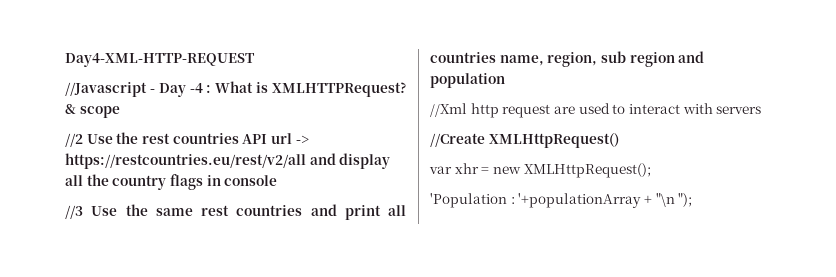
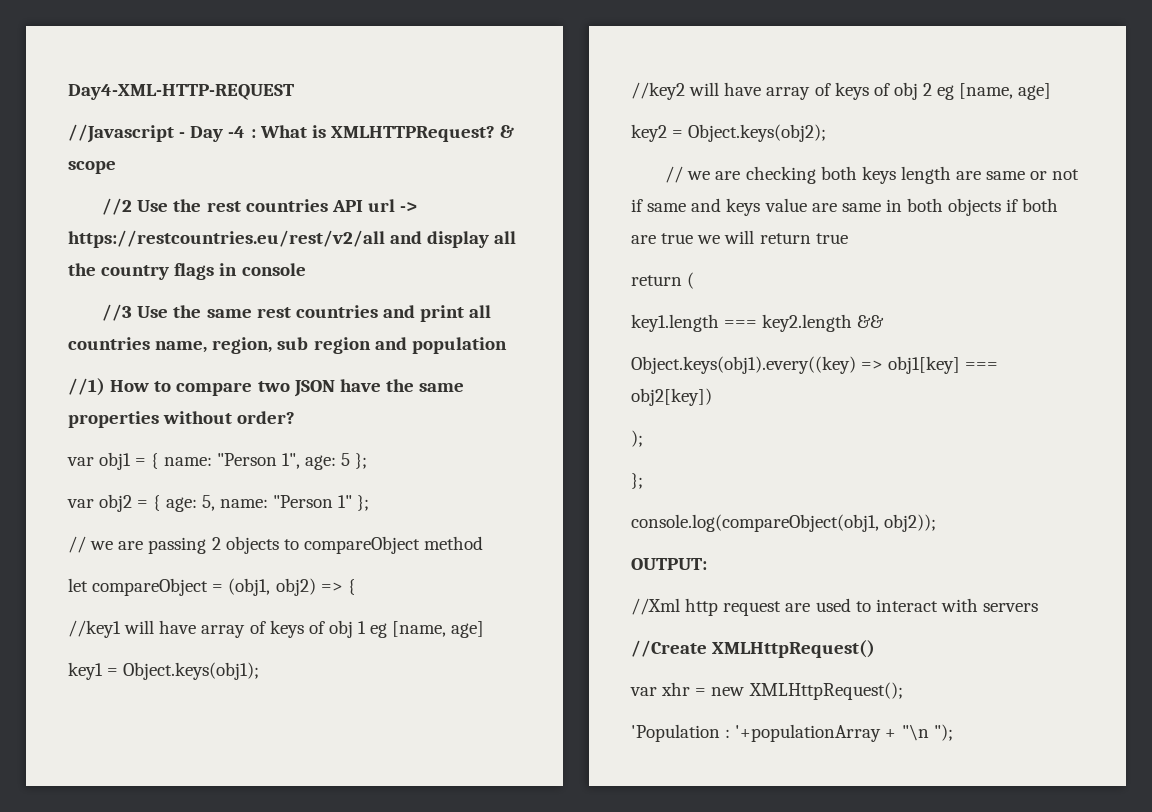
(505, 80) none -> [68,378,465,397] [68,411,296,428] [67,452,368,470] [67,494,370,512] [68,536,484,554] [68,578,355,596] [68,620,485,638] [68,662,260,680] [631,82,1052,100] [631,124,827,142] [665,166,1080,184] [631,198,1059,216] [631,230,848,244] [631,272,695,289] [631,314,885,332] [631,356,999,374] [631,388,712,406] [631,430,643,447] [631,473,643,489] [631,514,937,532] [631,558,707,570] // //1) How to compare two JSON have the same properties without order? // var obj1 = { name: "Person 1", age: 5 }; // var obj2 = { age: 5, name: "Person 1" }; // // we are passing 2 objects to compareObject method // let compareObject = (obj1, obj2) => { // //key1 will have array of keys of obj 1 eg [name, age] // key1 = Object.keys(obj1); // //key2 will have array of keys of obj 2 eg [name, age] // key2 = Object.keys(obj2); // // we are checking both keys length are same or not if same and keys value are same in both objects if both are true we will return true // return ( // key1.length === key2.length && // Object.keys(obj1).every((key) => obj1[key] === obj2[key]) // ); // }; // console.log(compareObject(obj1, obj2)); // OUTPUT:

